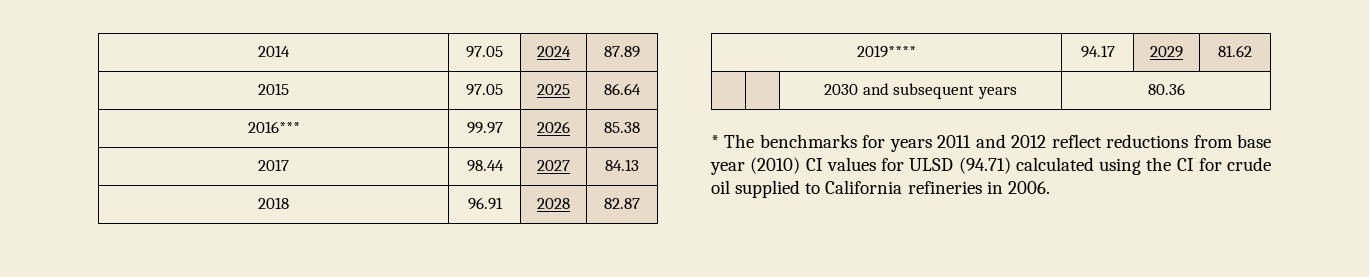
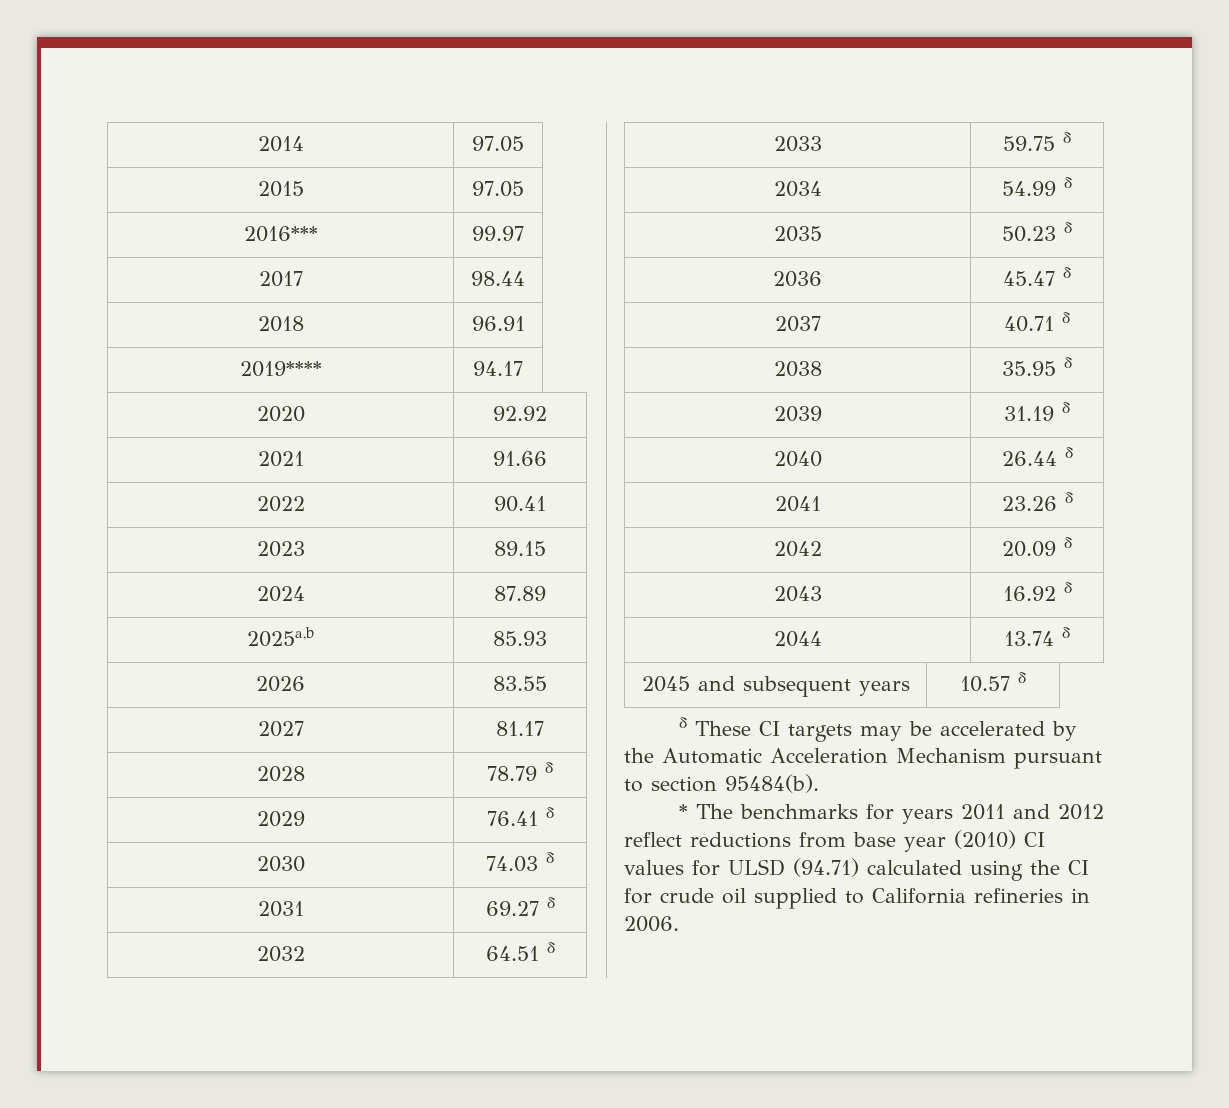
[537,46,571,57] [604,46,640,58] [258,83,289,95] [466,84,503,96] [537,84,570,95] [604,83,641,95] [247,121,300,133] [466,122,503,134] [537,121,570,133] [604,122,640,133] [258,159,289,171] [466,160,504,172] [537,160,570,171] [605,159,639,171] [258,197,289,209] [467,197,503,210] [537,198,570,209] [604,198,640,209] [857,45,916,58] [1080,45,1115,58] [1150,46,1183,58] [1218,45,1252,57] [824,83,1017,99] [1147,83,1185,95] | 2024 | 87.89 // 2015 | 97.05 | 2025 | 86.64 // 2016*** | 99.97 | 2026 | 85.38 // 2017 | 98.44 | 2027 | 84.13 // 2018 | 96.91 | 2028 | 82.87 // 2019**** | 94.17 | 2029 | 81.62 // | | 2030 and subsequent years | 80.36 -> [257,181,304,197] [472,181,524,197] [243,226,318,242] [472,226,524,241] [258,271,303,287] [471,271,525,286] [257,316,304,332] [471,316,525,331] [239,361,322,377] [473,361,523,376] [256,406,305,422] [493,406,547,421] [257,451,304,467] [493,451,547,466] [256,496,305,512] [494,496,546,512] [256,541,305,557] [494,541,546,556] [256,586,305,602] [494,586,546,601] [247,627,314,647] [493,631,547,646] [256,676,305,692] [493,676,547,691] [257,721,304,737] [496,721,544,736] [256,766,305,782] [487,762,553,781] [256,811,305,827] [486,807,554,826] [256,856,305,872] [486,852,554,872] [257,901,304,917] [485,897,555,916] [256,946,305,962] [485,942,555,961] [773,136,822,152] [1003,132,1071,151] [773,181,822,197] [1002,177,1072,196] [773,226,822,242] [1002,222,1072,242] [773,271,822,287] [1003,267,1071,286] [774,316,821,332] [1004,312,1070,332] [773,361,822,377] [1002,357,1072,376] [773,406,822,422] [1004,402,1070,421] [773,451,822,467] [1001,447,1073,466] [774,496,821,512] [1001,492,1073,511] [773,541,822,557] [1002,537,1072,557] [773,586,822,602] [1002,582,1072,601] [773,631,822,647] [1004,627,1070,646] [641,676,910,697] [960,672,1026,692] [678,717,1077,742] [624,748,1102,769] [624,774,819,793] // 2015 | 97.05 // 2016*** | 99.97 // 2017 | 98.44 // 2018 | 96.91 // 2019**** | 94.17 // 2020 | 92.92 // 2021 | 91.66 // 2022 | 90.41 // 2023 | 89.15 // 2024 | 87.89 // 2025a,b | 85.93 // 2026 | 83.55 // 2027 | 81.17 // 2028 | 78.79 δ // 2029 | 76.41 δ // 2030 | 74.03 δ // 2031 | 69.27 δ // 2032 | 64.51 δ // 2033 | 59.75 δ // 2034 | 54.99 δ // 2035 | 50.23 δ // 2036 | 45.47 δ // 2037 | 40.71 δ // 2038 | 35.95 δ // 2039 | 31.19 δ // 2040 | 26.44 δ // 2041 | 23.26 δ // 2042 | 20.09 δ // 2043 | 16.92 δ // 2044 | 13.74 δ // 2045 and subsequent years | 10.57 δ // δ These CI targets may be accelerated by the Automatic Acceleration Mechanism pursuant to section 95484(b).

